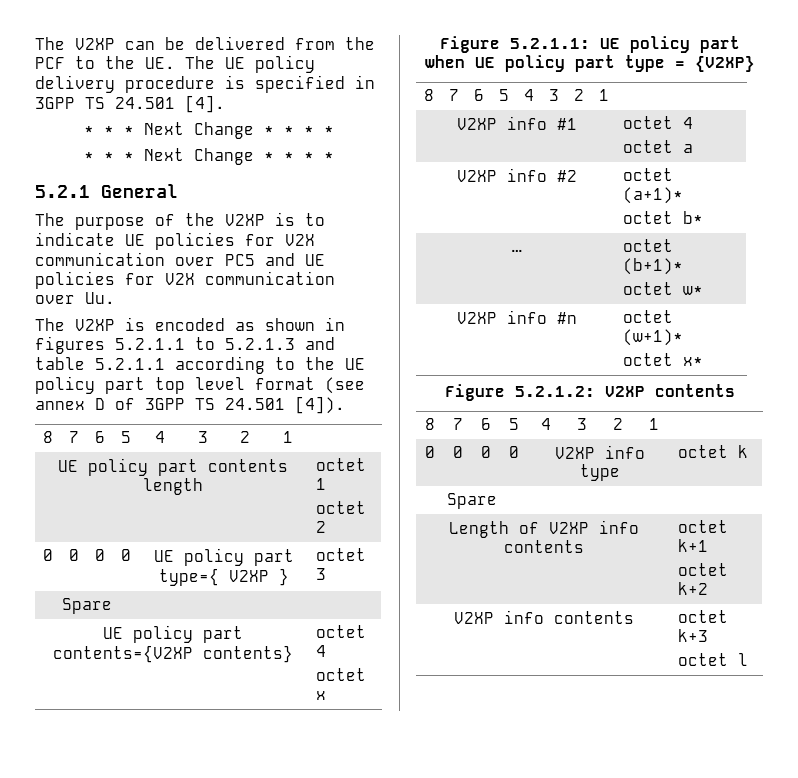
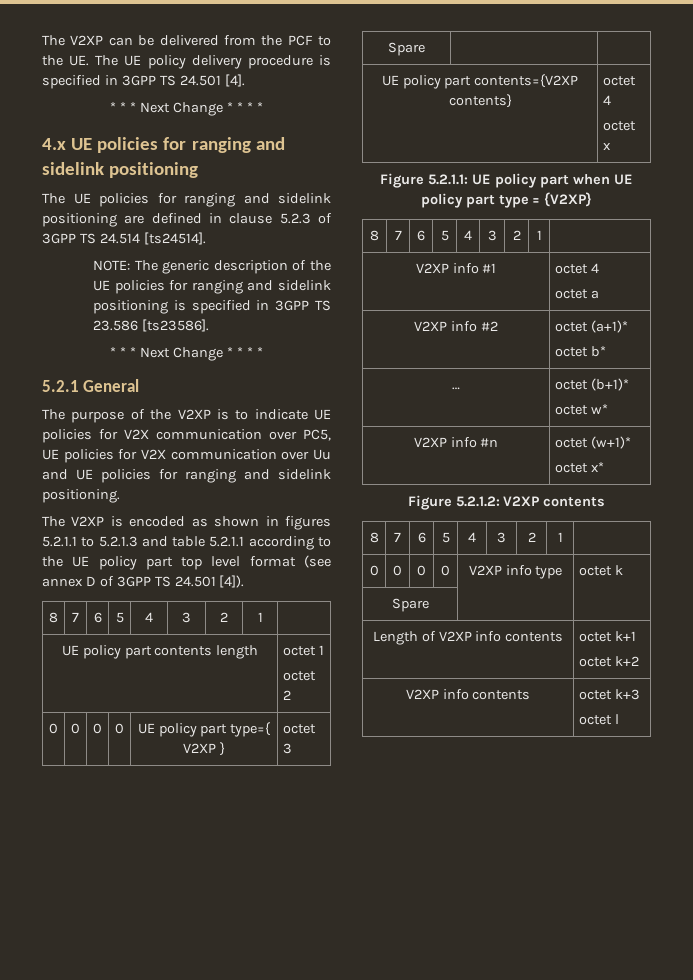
(334, 130) none -> [42,137,285,153] [42,162,199,178] [42,193,331,207] [42,213,332,227] [42,232,206,245] [93,260,331,274] [93,280,331,294] [93,300,331,314] [93,319,210,332] // 4.x UE policies for ranging and sidelink positioning // The UE policies for ranging and sidelink positioning are defined in clause 5.2.3 of 3GPP TS 24.514 [ts24514]. // NOTE: The generic description of the UE policies for ranging and sidelink positioning is specified in 3GPP TS 23.586 [ts23586].
[225,253,325,266] [35,271,335,289] [35,292,115,304] PC5 and UE policies for V2X communication over Uu. -> [303,429,331,441] [42,449,331,463] [42,469,331,483] [42,489,120,503] PC5, UE policies for V2X communication over Uu and UE policies for ranging and sidelink positioning.

